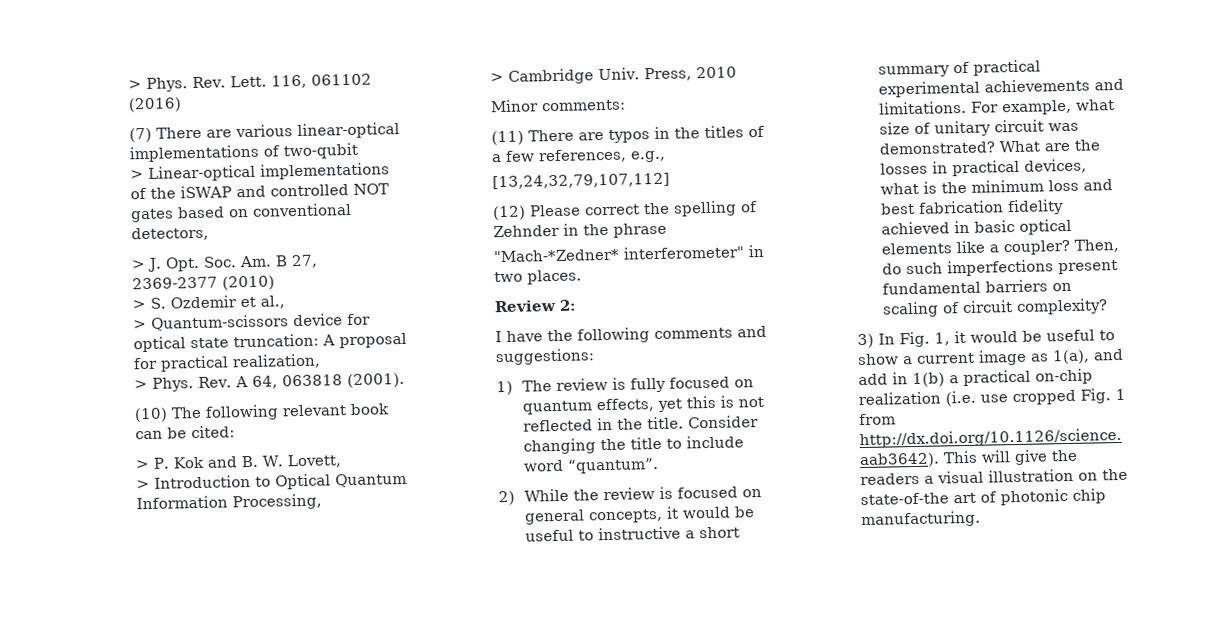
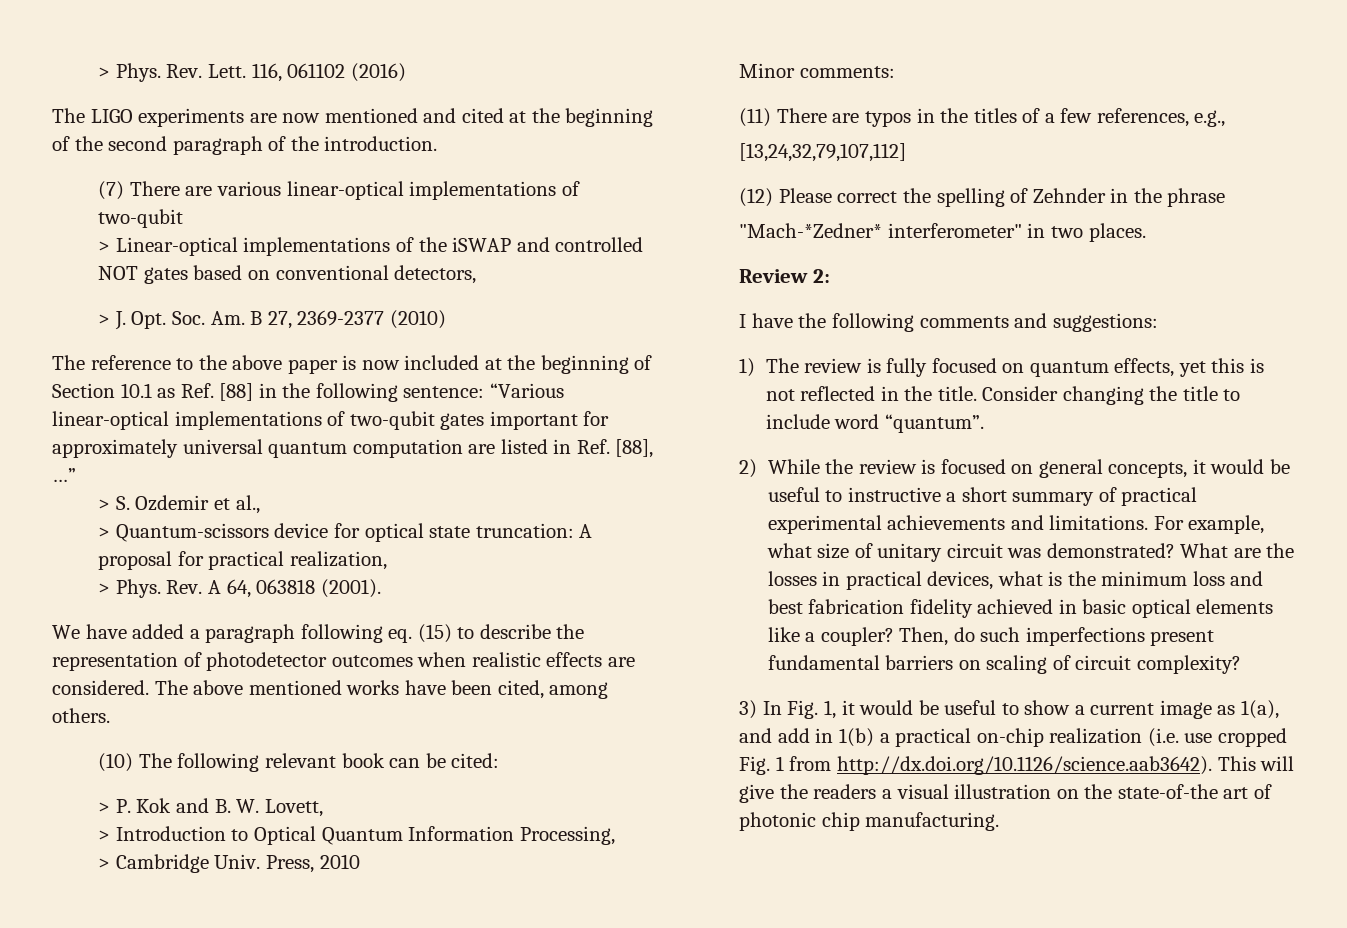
(183, 105) none -> [52,108,654,127] [52,136,438,155] // The LIGO experiments are now mentioned and cited at the beginning of the second paragraph of the introduction.
(276, 283) none -> [52,355,653,374] [52,383,564,402] [52,411,610,430] [52,439,654,458] [52,468,76,482] // The reference to the above paper is now included at the beginning of Section 10.1 as Ref. [88] in the following sentence: “Various linear-optical implementations of two-qubit gates important for approximately universal quantum computation are listed in Ref. [88], …”
(406, 380) none -> [52,624,585,643] [52,652,635,671] [52,680,609,699] [52,708,110,723] // We have added a paragraph following eq. (15) to describe the representation of photodetector outcomes when realistic effects are considered. The above mentioned works have been cited, among others.

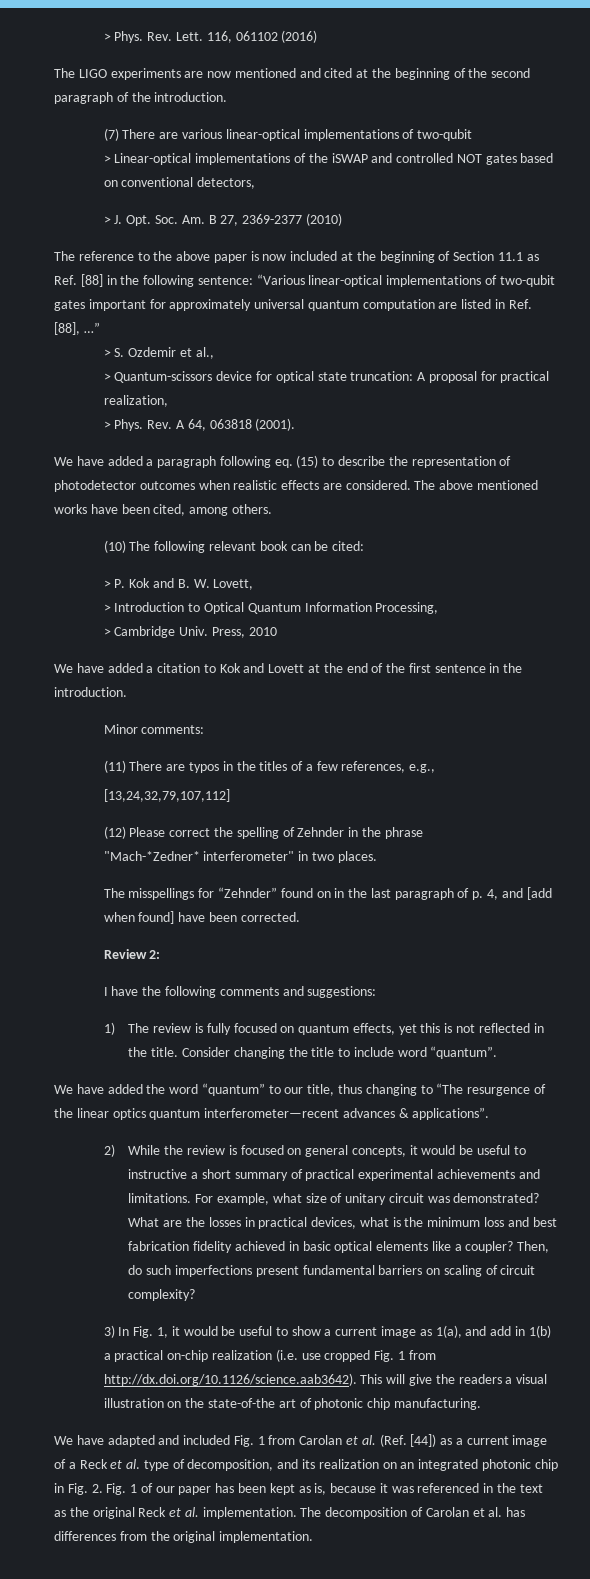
[120,383,152,398] 10.1 -> [497,252,523,261] 11.1
(360, 861) none -> [54,663,523,673] [54,687,127,697] // We have added a citation to Kok and Lovett at the end of the first sentence in the introduction.
(1146, 232) none -> [103,887,552,900] [103,911,300,924] // The misspellings for “Zehnder” found on in the last paragraph of p. 4, and [add when found] have been corrected.
(984, 423) none -> [54,1083,546,1096] [54,1107,490,1120] // We have added the word “quantum” to our title, thus changing to “The resurgence of the linear optics quantum interferometer—recent advances & applications”.
(1000, 821) none -> [54,1434,548,1447] [54,1459,558,1471] [54,1483,543,1495] [54,1507,526,1519] [54,1531,314,1543] // We have adapted and included Fig. 1 from Carolan et al. (Ref. [44]) as a current image of a Reck et al. type of decomposition, and its realization on an integrated photonic chip in Fig. 2. Fig. 1 of our paper has been kept as is, because it was referenced in the text as the original Reck et al. implementation. The decomposition of Carolan et al. has differences from the original implementation.

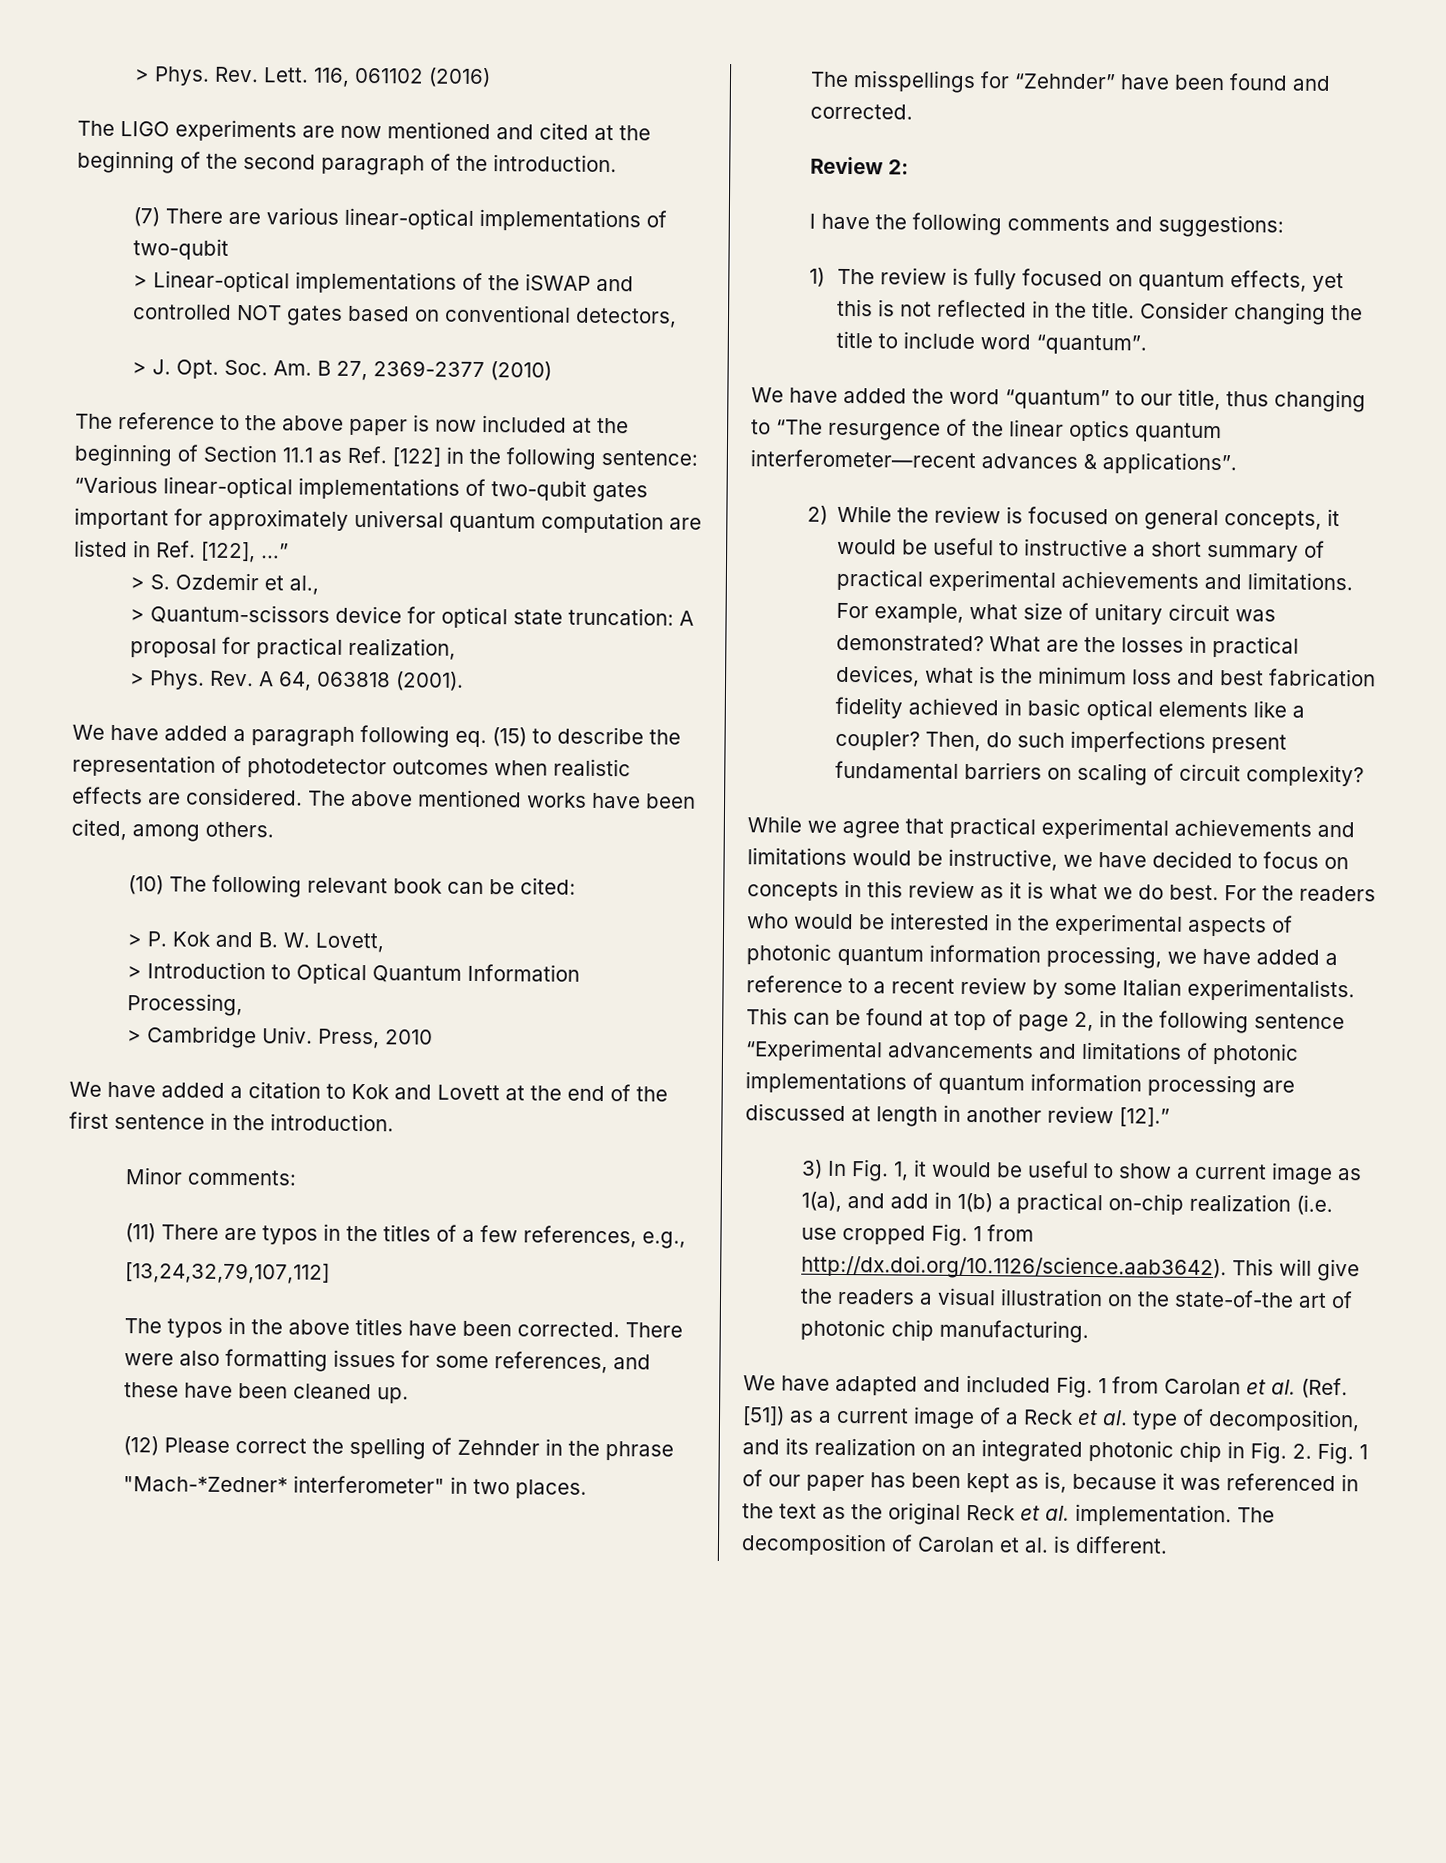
[80,274,103,287] [88] -> [392,447,441,467] [122]
[54,322,80,335] [88], -> [201,541,256,563] [122],
(230, 795) none -> [123,1316,683,1338] [123,1348,651,1374] [123,1382,409,1404] // The typos in the above titles have been corrected. There were also formatting issues for some references, and these have been cleaned up.
[280,887,552,900] [103,911,237,924] found on in the last paragraph of p. 4, and [add when found] have been -> [1119,73,1331,91] have been found and
(196, 1295) none -> [747,815,1355,840] [747,847,1349,871] [747,879,1376,902] [747,912,1293,937] [746,943,1338,969] [746,975,1355,1002] [746,1007,1345,1034] [745,1039,1299,1065] [745,1071,1295,1098] [745,1103,1170,1127] // While we agree that practical experimental achievements and limitations would be instructive, we have decided to focus on concepts in this review as it is what we do best. For the readers who would be interested in the experimental aspects of photonic quantum information processing, we have added a reference to a recent review by some Italian experimentalists. This can be found at top of page 2, in the following sentence “Experimental advancements and limitations of photonic implementations of quantum information processing are discussed at length in another review [12].”
[410,1434,437,1447] [44]) -> [742,1406,785,1426] [51])
[506,1507,526,1517] [54,1531,314,1543] has differences from the original implementation. -> [1053,1535,1168,1554] is different.

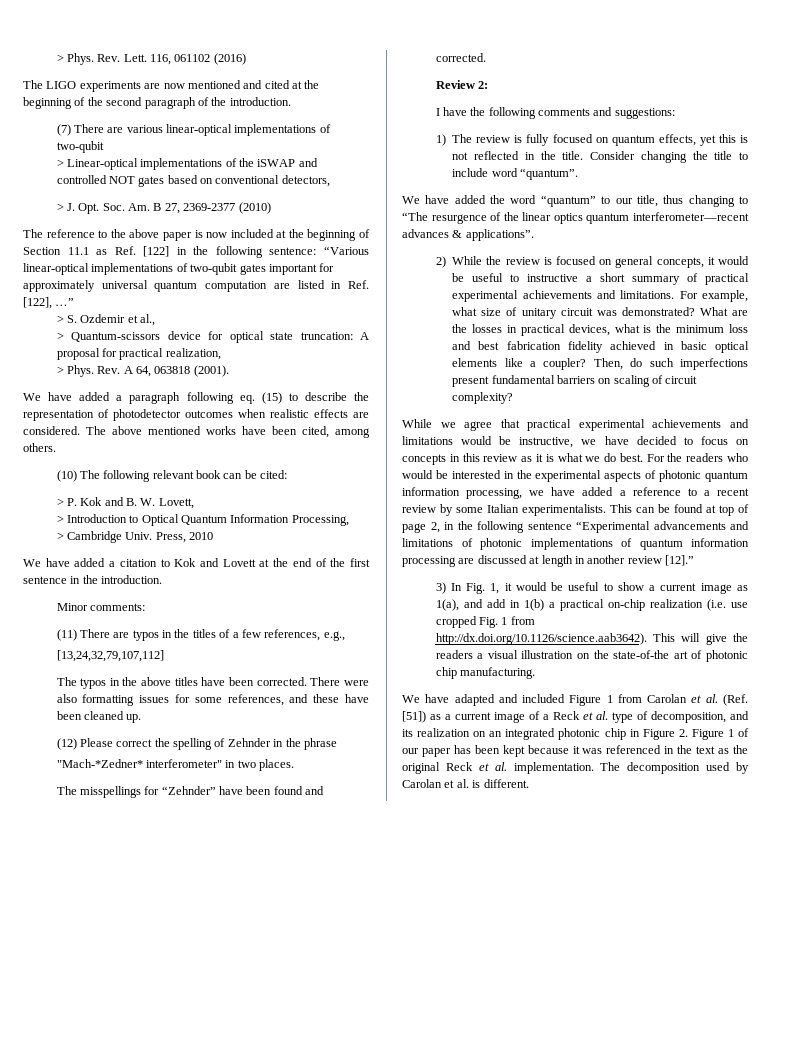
[1056,1375,1093,1399] Fig. -> [569,695,602,706] Figure
[1250,1441,1354,1465] Fig. 2. Fig. -> [642,729,724,740] Figure 2. Figure
[1015,1471,1067,1493] as is, -> (525, 751) none
[891,1534,913,1552] of -> [706,762,749,774] used by

